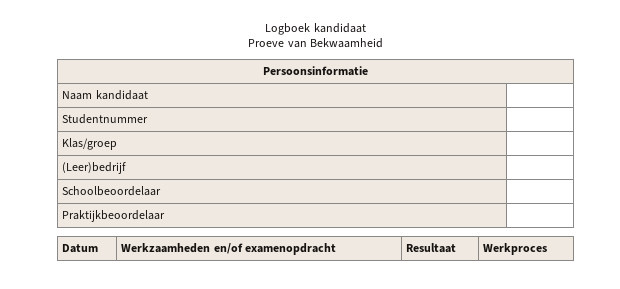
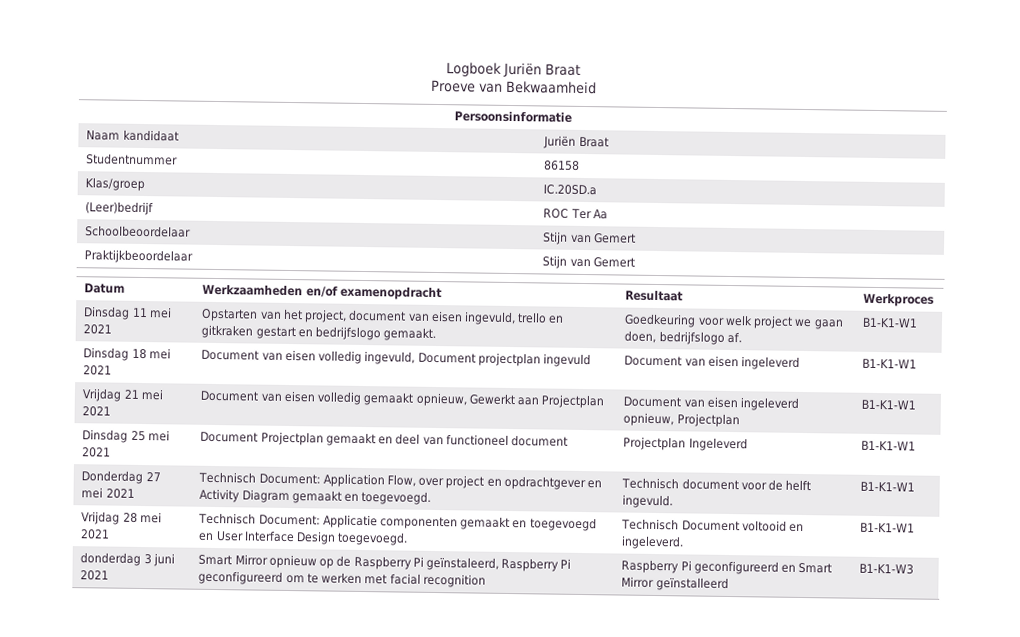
[313,23,366,33] kandidaat -> [503,62,581,78] Juriën Braat
(148, 95) none -> [543,135,609,149] Juriën Braat
(149, 119) none -> [544,160,581,171] 86158
(118, 144) none -> [543,184,598,196] IC.20SD.a
[62,186,162,196] [62,210,166,222] // Schoolbeoordelaar | // Praktijkbeoordelaar | -> [543,208,608,220] [85,225,192,238] [543,231,636,245] [84,249,194,264] [542,255,635,269] ROC Ter Aa // Schoolbeoordelaar | Stijn van Gemert // Praktijkbeoordelaar | Stijn van Gemert
(548, 249) none -> [83,306,172,320] [83,324,113,335] [201,308,565,326] [201,324,437,342] [624,313,844,330] [624,330,742,345] [862,317,919,328] [83,347,171,361] [83,365,113,376] [201,349,591,368] [624,355,801,370] [862,358,918,369] [82,388,164,402] [82,406,112,417] [200,390,605,409] [623,396,800,411] [623,412,740,428] [861,399,917,410] [82,429,170,443] [82,447,112,458] [200,431,568,447] [623,436,748,452] [861,440,917,451] [81,470,161,485] [81,487,135,499] [198,471,603,491] [199,488,432,505] [621,477,812,492] [622,494,674,509] [860,481,916,492] [81,511,162,525] [80,529,111,540] [198,512,597,532] [198,530,409,546] [621,518,805,533] [621,535,685,550] [860,522,916,533] [80,552,175,567] [80,570,110,581] [198,554,572,572] [198,570,486,588] [621,559,833,575] [621,576,729,591] [859,563,915,575] // Dinsdag 11 mei 2021 | Opstarten van het project, document van eisen ingevuld, trello en gitkraken gestart en bedrijfslogo gemaakt. | Goedkeuring voor welk project we gaan doen, bedrijfslogo af. | B1-K1-W1 // Dinsdag 18 mei 2021 | Document van eisen volledig ingevuld, Document projectplan ingevuld | Document van eisen ingeleverd | B1-K1-W1 // Vrijdag 21 mei 2021 | Document van eisen volledig gemaakt opnieuw, Gewerkt aan Projectplan | Document van eisen ingeleverd opnieuw, Projectplan | B1-K1-W1 // Dinsdag 25 mei 2021 | Document Projectplan gemaakt en deel van functioneel document | Projectplan Ingeleverd | B1-K1-W1 // Donderdag 27 mei 2021 | Technisch Document: Application Flow, over project en opdrachtgever en Activity Diagram gemaakt en toegevoegd. | Technisch document voor de helft ingevuld. | B1-K1-W1 // Vrijdag 28 mei 2021 | Technisch Document: Applicatie componenten gemaakt en toegevoegd en User Interface Design toegevoegd. | Technisch Document voltooid en ingeleverd. | B1-K1-W1 // donderdag 3 juni 2021 | Smart Mirror opnieuw op de Raspberry Pi geïnstaleerd, Raspberry Pi geconfigureerd om te werken met facial recognition | Raspberry Pi geconfigureerd en Smart Mirror geïnstalleerd | B1-K1-W3

